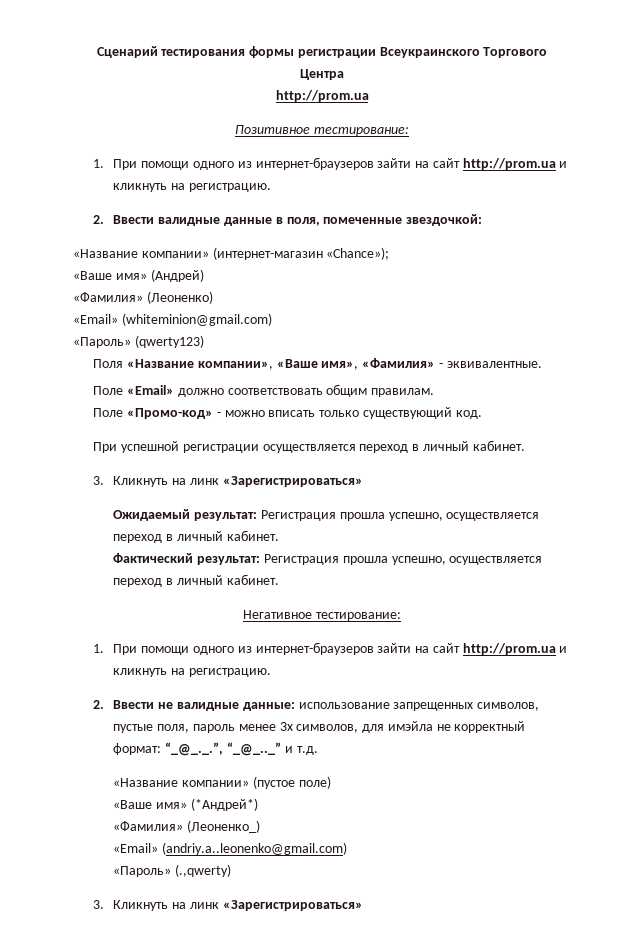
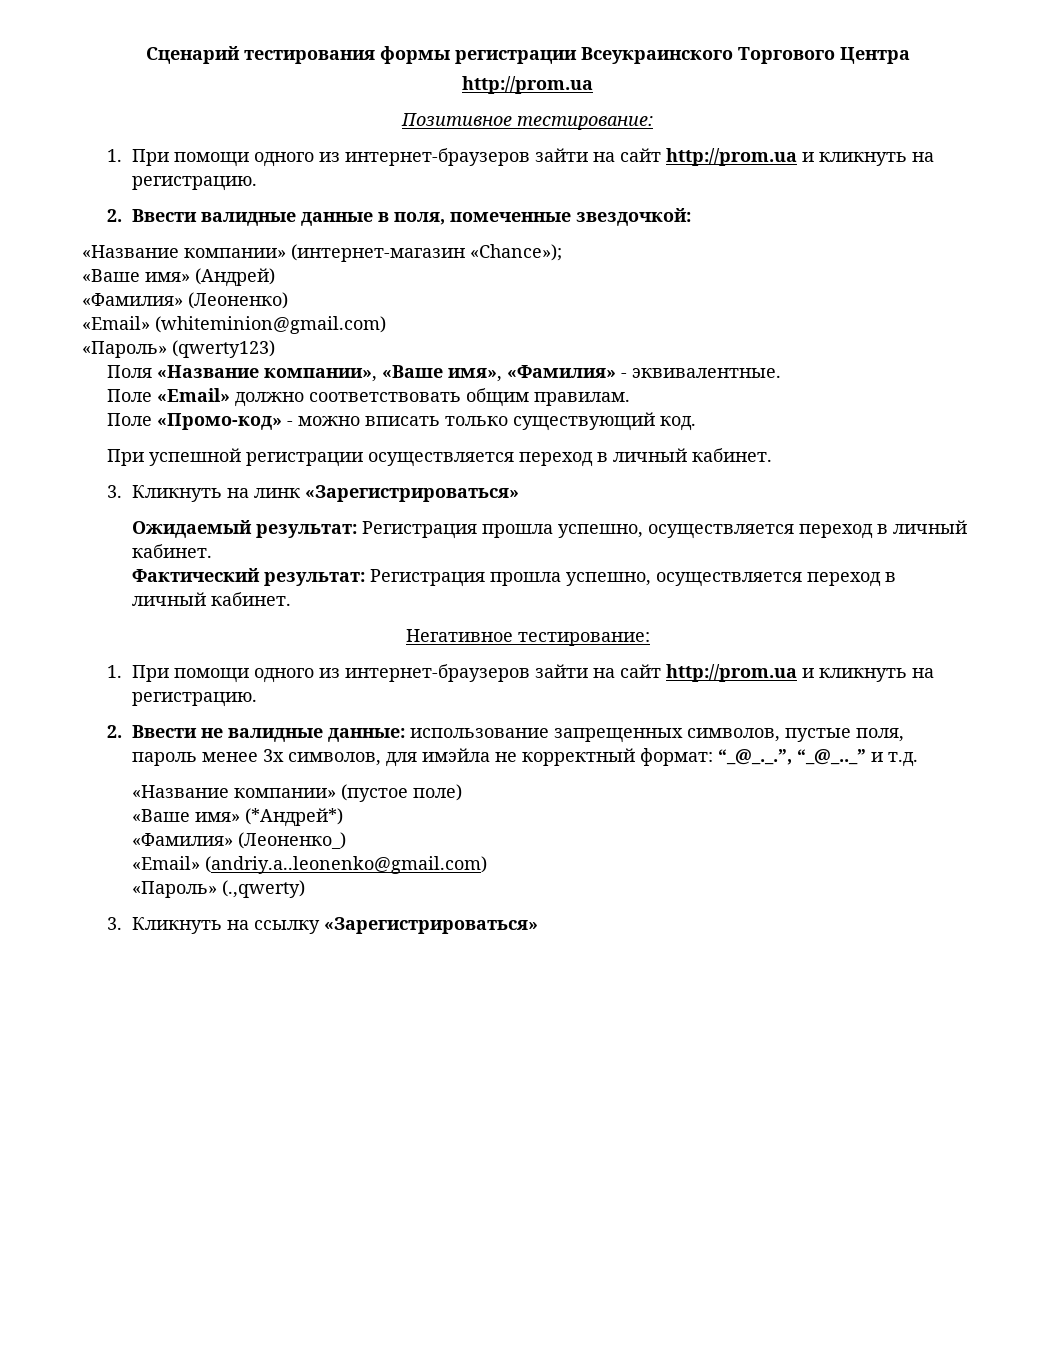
[189,902,219,909] линк -> [254,920,321,934] ссылку

